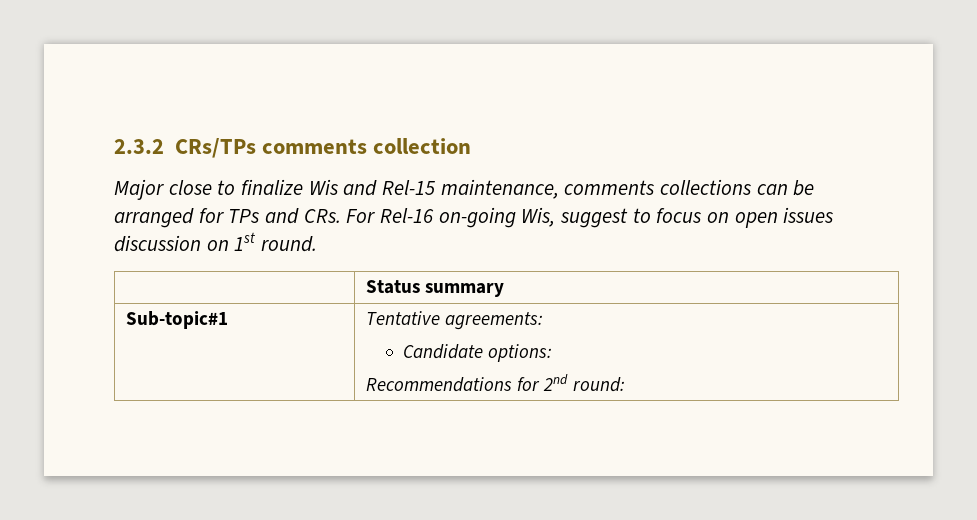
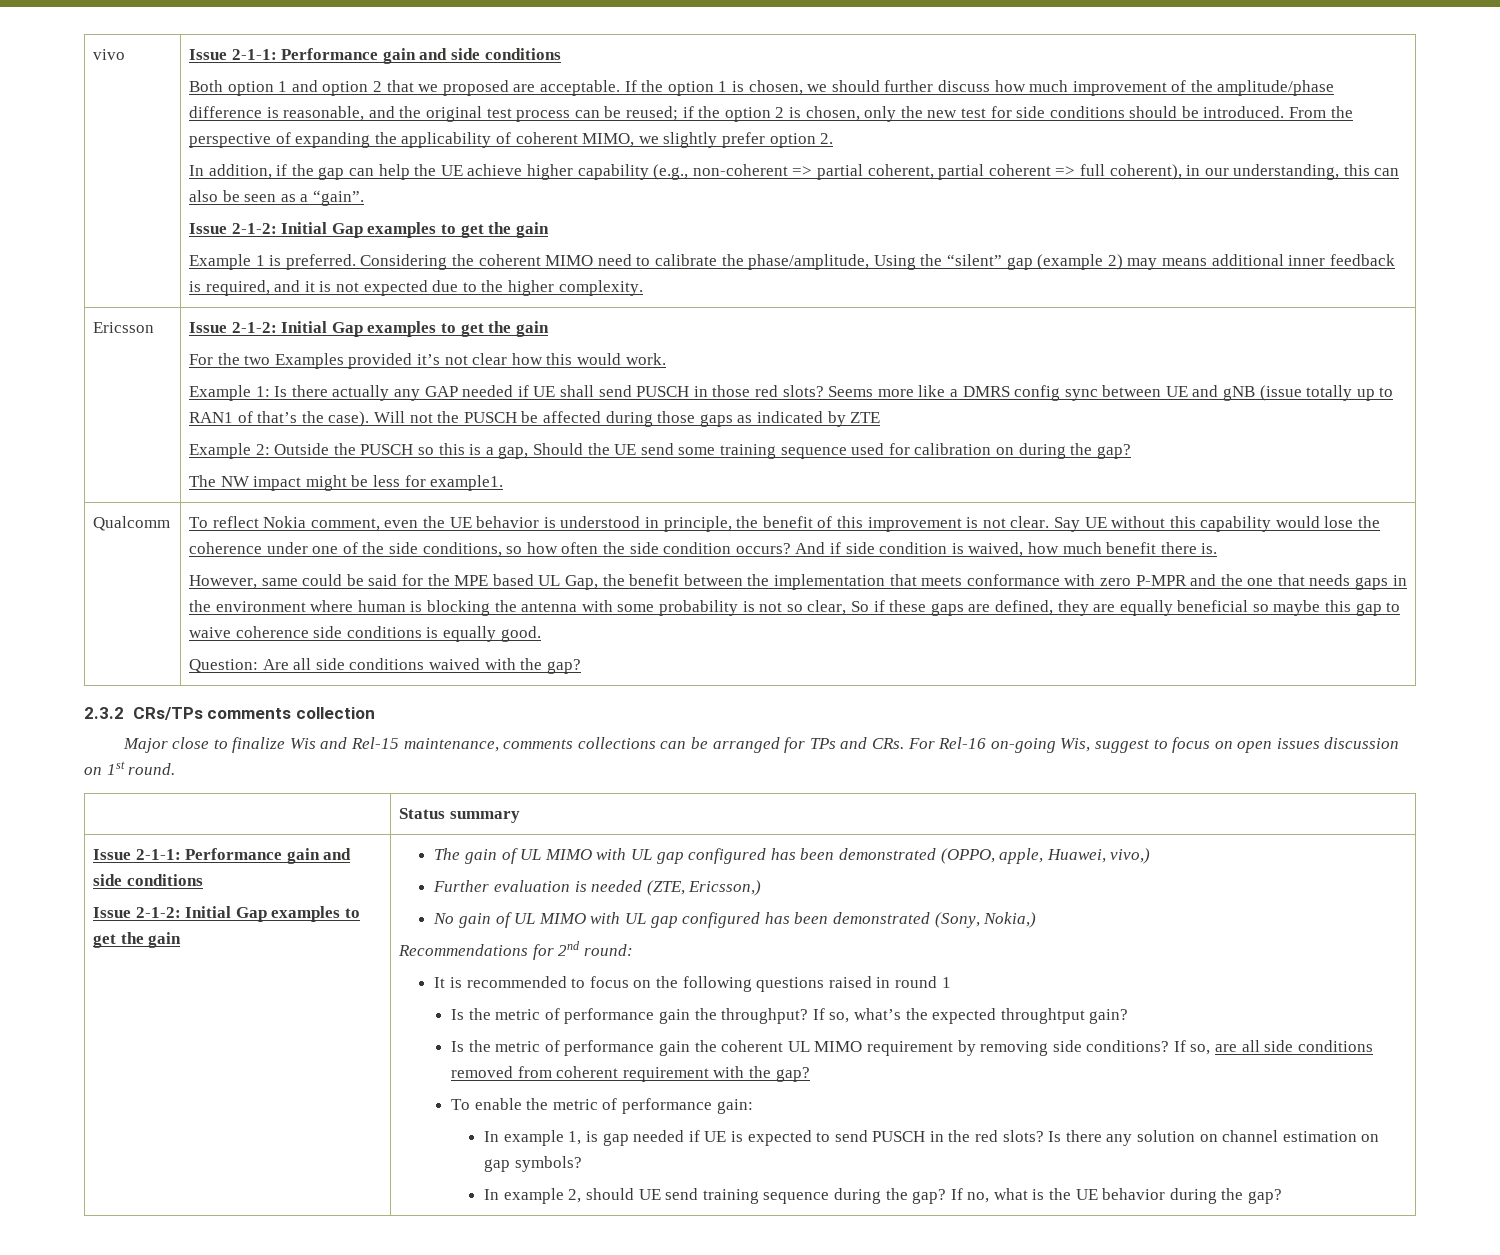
(114, 146) none -> [93,49,126,60] [189,48,561,64] [189,80,1335,96] [189,106,1353,122] [189,132,834,148] [189,164,1400,180] [189,190,365,206] [189,222,549,238] [189,254,1395,270] [189,280,643,296] [93,322,155,333] [189,321,549,337] [189,353,666,369] [189,385,1394,401] [189,411,881,427] [189,443,1131,459] [189,475,504,491] [93,516,171,531] [189,516,1381,532] [189,542,1218,557] [189,574,1407,590] [189,600,1401,616] [189,626,541,642] [189,658,581,674] vivo | Issue 2-1-1: Performance gain and side conditions // Both option 1 and option 2 that we proposed are acceptable. If the option 1 is chosen, we should further discuss how much improvement of the amplitude/phase difference is reasonable, and the original test process can be reused; if the option 2 is chosen, only the new test for side conditions should be introduced. From the perspective of expanding the applicability of coherent MIMO, we slightly prefer option 2. // In addition, if the gap can help the UE achieve higher capability (e.g., non-coherent => partial coherent, partial coherent => full coherent), in our understanding, this can also be seen as a “gain”. // Issue 2-1-2: Initial Gap examples to get the gain // Example 1 is preferred. Considering the coherent MIMO need to calibrate the phase/amplitude, Using the “silent” gap (example 2) may means additional inner feedback is required, and it is not expected due to the higher complexity. // Ericsson | Issue 2-1-2: Initial Gap examples to get the gain // For the two Examples provided it’s not clear how this would work. // Example 1: Is there actually any GAP needed if UE shall send PUSCH in those red slots? Seems more like a DMRS config sync between UE and gNB (issue totally up to RAN1 of that’s the case). Will not the PUSCH be affected during those gaps as indicated by ZTE // Example 2: Outside the PUSCH so this is a gap, Should the UE send some training sequence used for calibration on during the gap? // The NW impact might be less for example1. // Qualcomm | To reflect Nokia comment, even the UE behavior is understood in principle, the benefit of this improvement is not clear. Say UE without this capability would lose the coherence under one of the side conditions, so how often the side condition occurs? And if side condition is waived, how much benefit there is. // However, same could be said for the MPE based UL Gap, the benefit between the implementation that meets conformance with zero P-MPR and the one that needs gaps in the environment where human is blocking the antenna with some probability is not so clear, So if these gaps are defined, they are equally beneficial so maybe this gap to waive coherence side conditions is equally good. // Question: Are all side conditions waived with the gap? //
[126,311,229,329] [366,311,544,330] [403,344,553,362] [366,374,625,392] Sub-topic#1 | Tentative agreements: // Candidate options: // Recommendations for 2nd round: -> [93,848,352,864] [93,874,203,886] [93,906,361,922] [93,932,182,948] [434,848,1151,864] [433,880,762,896] [433,912,1037,928] [398,941,633,960] [434,976,951,992] [451,1008,1129,1024] [451,1040,1373,1056] [451,1066,810,1082] [451,1098,753,1114] [484,1130,1380,1146] [484,1156,582,1172] [484,1188,1283,1204] Issue 2-1-1: Performance gain and side conditions // Issue 2-1-2: Initial Gap examples to get the gain | The gain of UL MIMO with UL gap configured has been demonstrated (OPPO, apple, Huawei, vivo,) // Further evaluation is needed (ZTE, Ericsson,) // No gain of UL MIMO with UL gap configured has been demonstrated (Sony, Nokia,) // Recommendations for 2nd round: // It is recommended to focus on the following questions raised in round 1 // Is the metric of performance gain the throughput? If so, what’s the expected throughtput gain? // Is the metric of performance gain the coherent UL MIMO requirement by removing side conditions? If so, are all side conditions removed from coherent requirement with the gap? // To enable the metric of performance gain: // In example 1, is gap needed if UE is expected to send PUSCH in the red slots? Is there any solution on channel estimation on gap symbols? // In example 2, should UE send training sequence during the gap? If no, what is the UE behavior during the gap?

